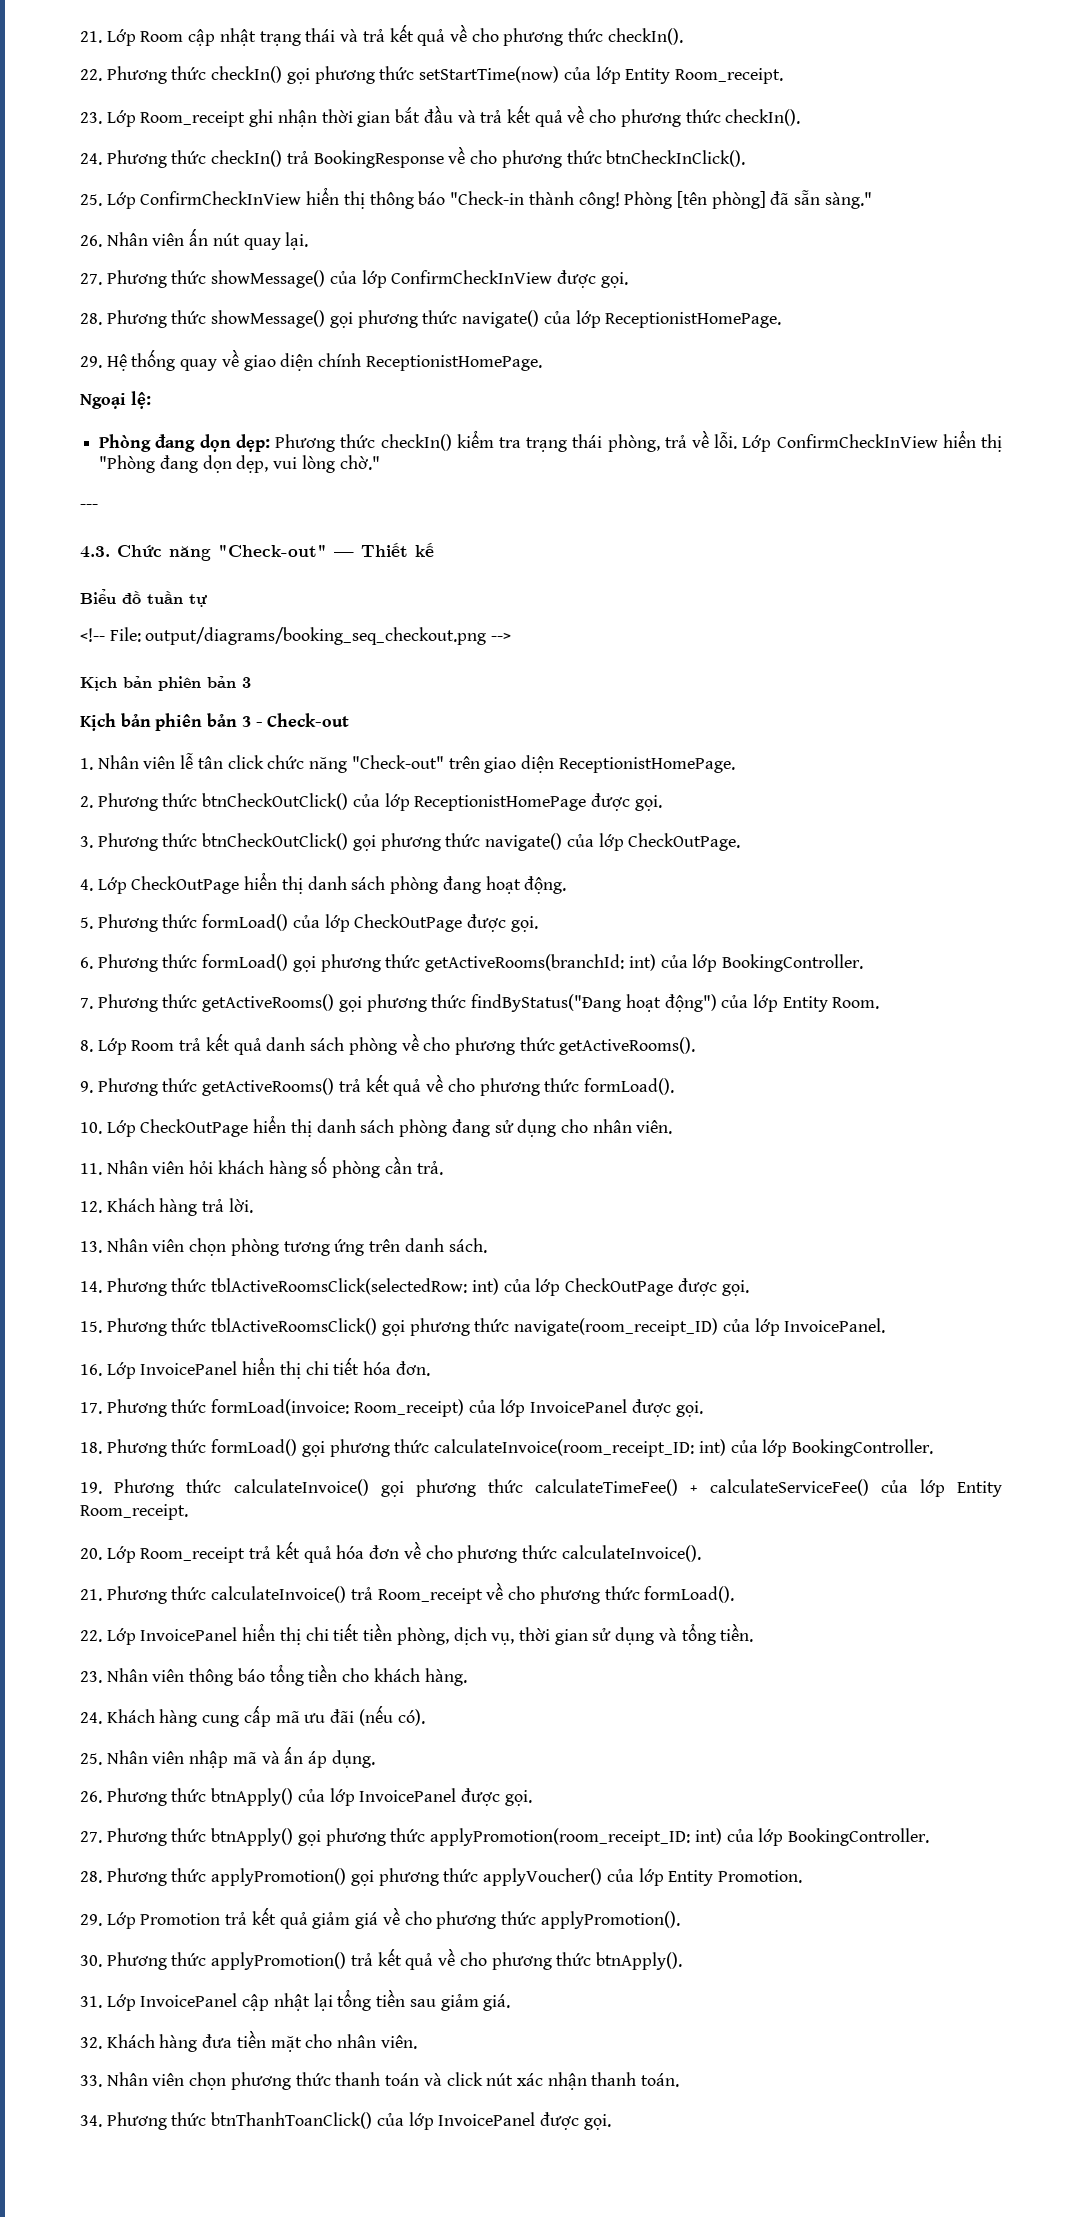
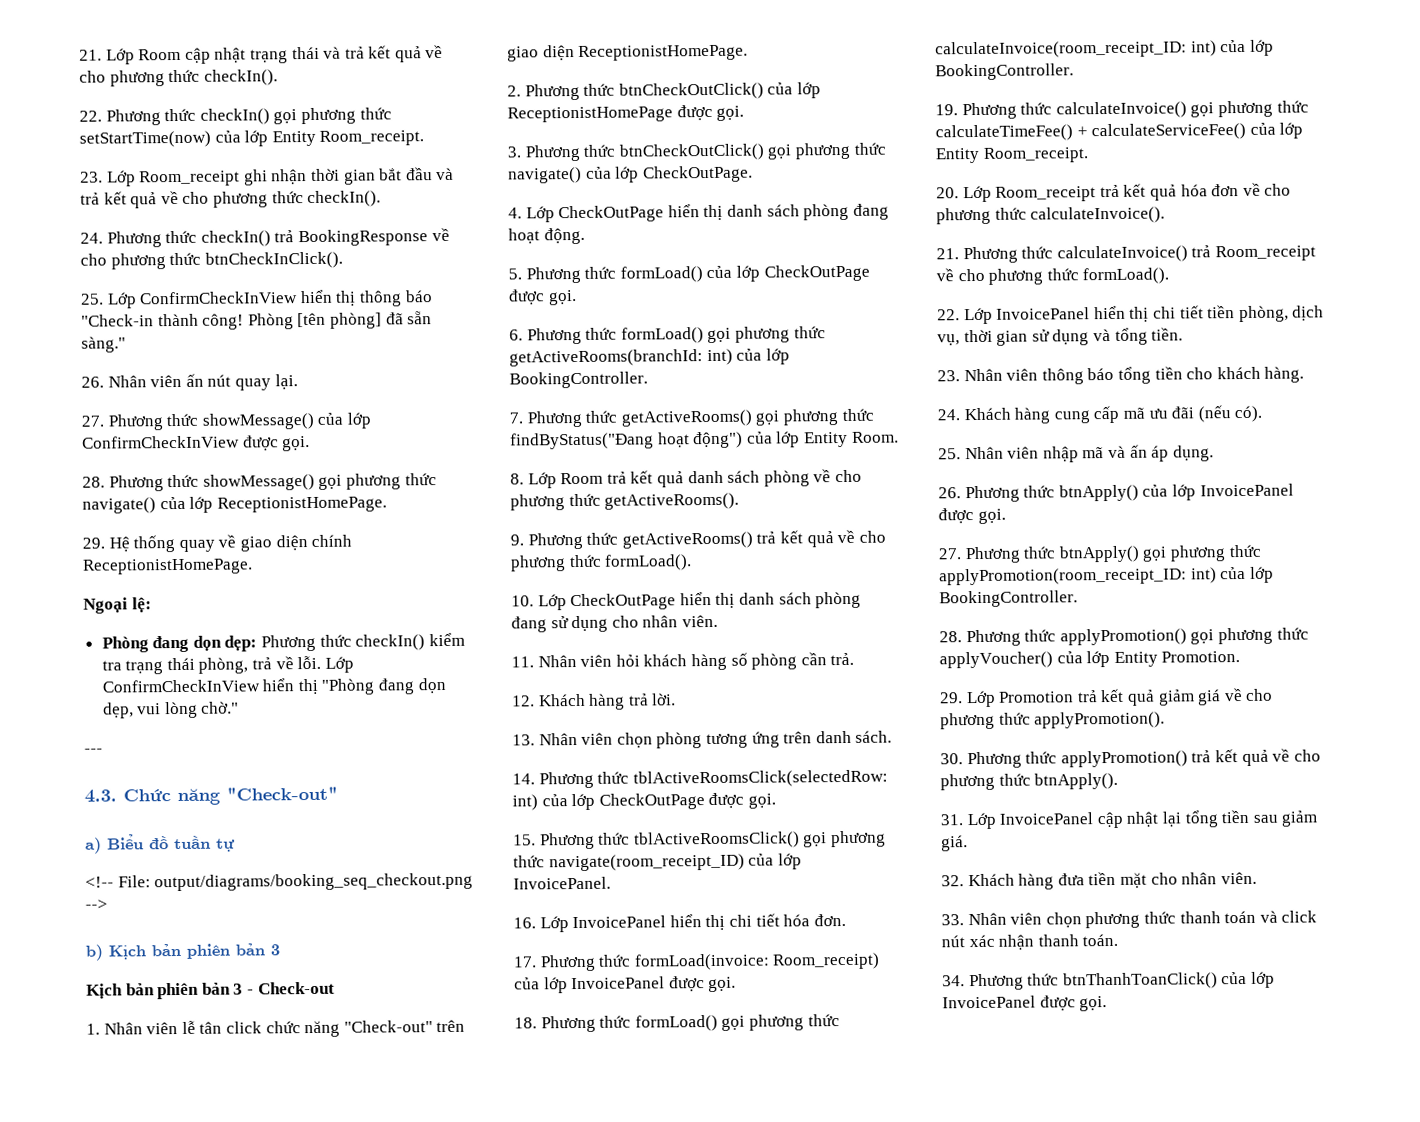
[334,543,434,557] — Thiết kế // -> [85,837,102,854] // a)
(512, 637) none -> [85,944,103,961] b)

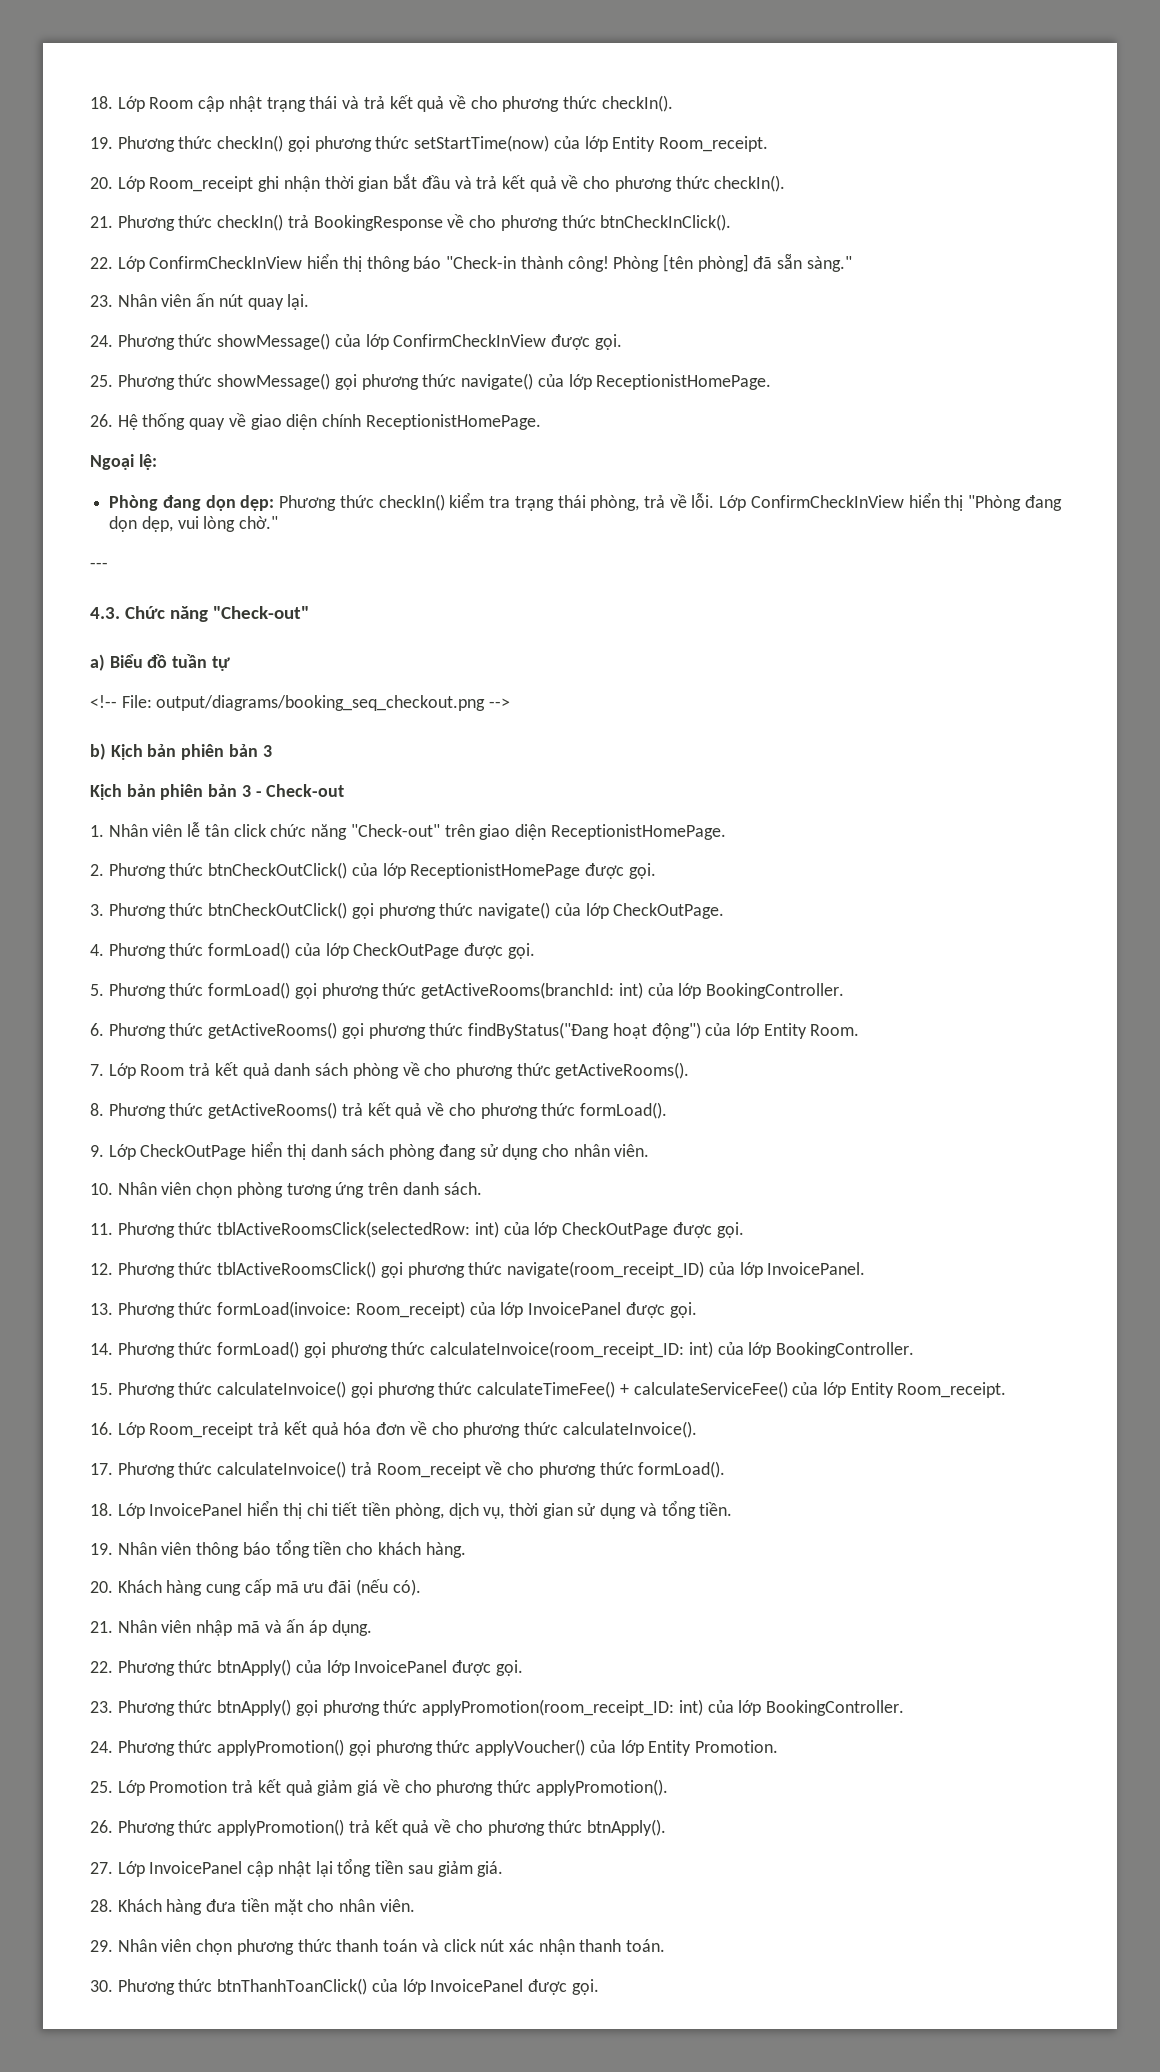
[79,49,102,61] 21. -> [90,96,113,109] 18.
[79,110,102,122] 22. -> [90,137,113,149] 19.
[80,171,103,183] 23. -> [90,177,113,189] 20.
[80,232,103,244] 24. -> [90,216,113,228] 21.
[80,293,104,305] 25. -> [90,257,113,269] 22.
[81,376,104,388] 26. -> [90,295,113,307] 23.
[81,415,104,427] 27. -> [90,335,113,347] 24.
[82,476,105,488] 28. -> [90,375,113,387] 25.
[82,537,105,549] 29. -> [90,414,113,427] 26.
[525,203,889,223] [508,227,585,245] [508,268,522,280] Lớp CheckOutPage hiển thị danh sách phòng đang hoạt động. // 5. -> (104, 950) none
[509,329,523,341] 6. -> [90,984,104,996] 5.
[509,412,523,424] 7. -> [90,1023,104,1036] 6.
[510,473,524,485] 8. -> [90,1064,104,1076] 7.
[510,534,524,546] 9. -> [90,1103,104,1116] 8.
[511,595,534,607] 10. -> [90,1145,104,1157] 9.
[511,652,855,671] [512,693,677,710] [512,734,535,746] 11. Nhân viên hỏi khách hàng số phòng cần trả. // 12. Khách hàng trả lời. // 13. -> [90,1183,113,1195] 10.
[512,773,535,785] 14. -> [90,1223,113,1235] 11.
[513,834,536,846] 15. -> [90,1263,113,1275] 12.
[513,913,846,933] [513,956,537,968] 16. Lớp InvoicePanel hiển thị chi tiết hóa đơn. // 17. -> [90,1303,113,1315] 13.
[514,1017,537,1029] 18. -> [90,1343,113,1355] 14.
[935,104,958,116] 19. -> [90,1383,113,1395] 15.
[936,187,959,199] 20. -> [90,1422,113,1435] 16.
[936,248,959,260] 21. -> [90,1463,113,1475] 17.
[937,309,960,321] 22. -> [90,1503,113,1516] 18.
[937,370,960,382] 23. -> [90,1543,113,1555] 19.
[937,409,960,421] 24. -> [90,1581,113,1593] 20.
[938,448,961,460] 25. -> [90,1621,113,1633] 21.
[938,487,961,499] 26. -> [90,1661,113,1673] 22.
[938,548,961,560] 27. -> [90,1701,113,1713] 23.
[939,631,962,643] 28. -> [90,1741,113,1753] 24.
[939,692,963,704] 29. -> [90,1781,113,1793] 25.
[940,753,963,765] 30. -> [90,1820,113,1833] 26.
[940,814,963,826] 31. -> [90,1862,113,1874] 27.
[941,875,964,887] 32. -> [90,1899,113,1912] 28.
[941,914,964,926] 33. -> [90,1940,113,1952] 29.
[942,975,965,987] 34. -> [90,1980,113,1992] 30.

